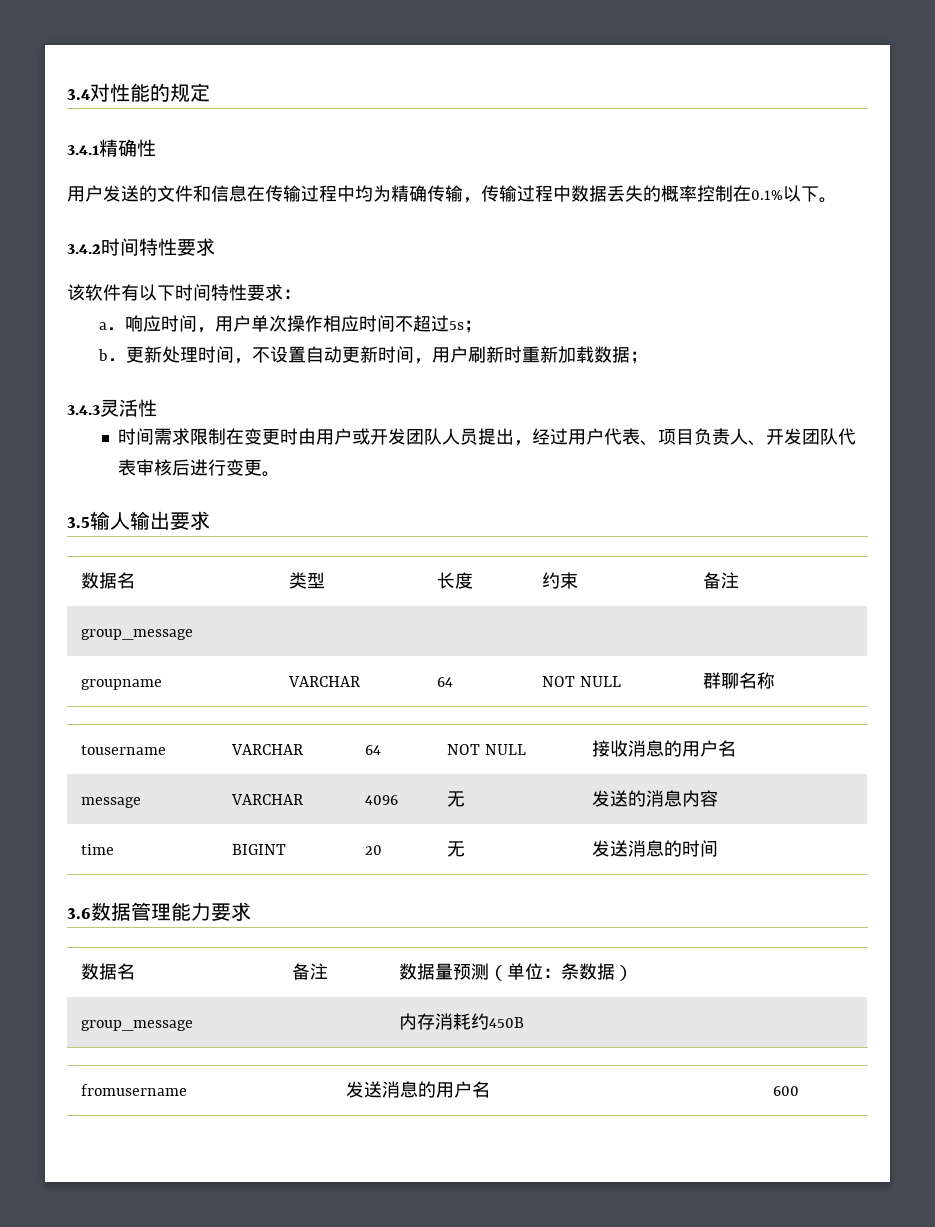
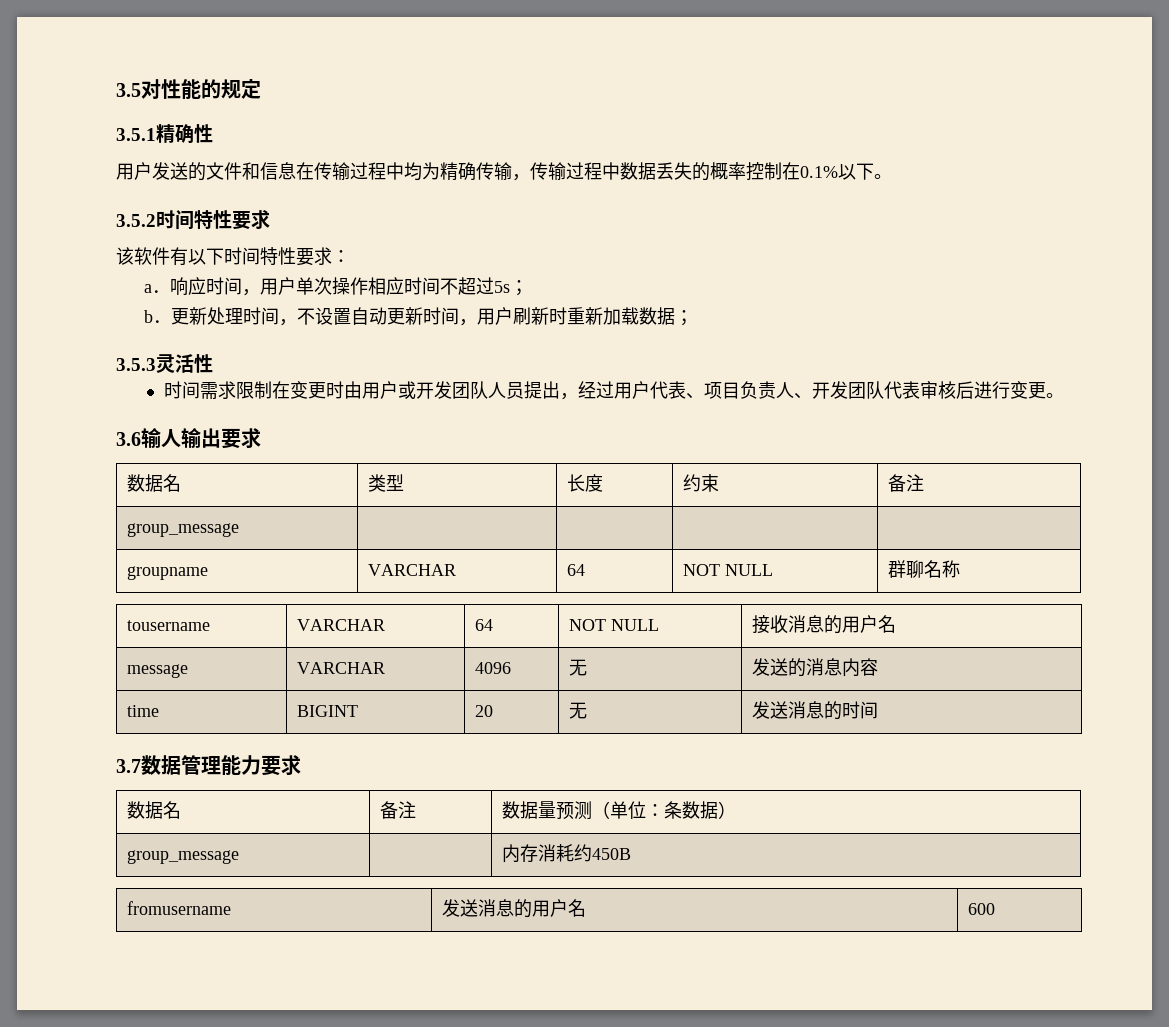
[67,89,90,100] 3.4 -> [116,83,141,97] 3.5
[67,145,99,155] 3.4.1 -> [116,128,156,141] 3.5.1
[67,244,101,254] 3.4.2 -> [116,214,156,227] 3.5.2
[67,405,100,415] 3.4.3 -> [116,358,156,371] 3.5.3
[67,517,90,528] 3.5 -> [116,432,141,446] 3.6
[67,908,91,919] 3.6 -> [116,759,141,773] 3.7

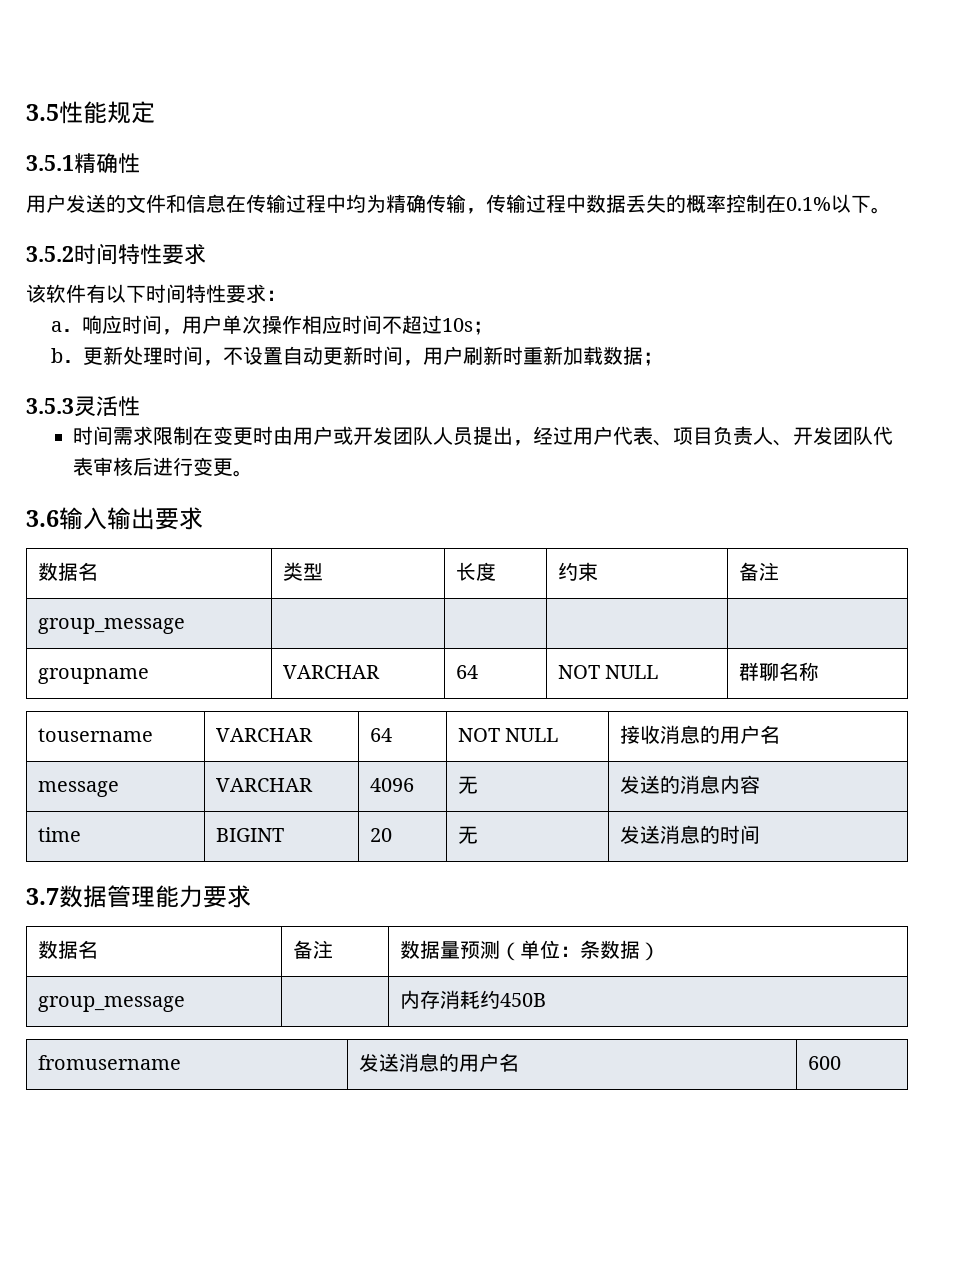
[141,79,221,99] 对性能的 -> [59,101,107,124] 性能
[493,281,510,293] 5s -> [441,318,473,332] 10s
[161,429,181,448] 人 -> [83,507,107,530] 入

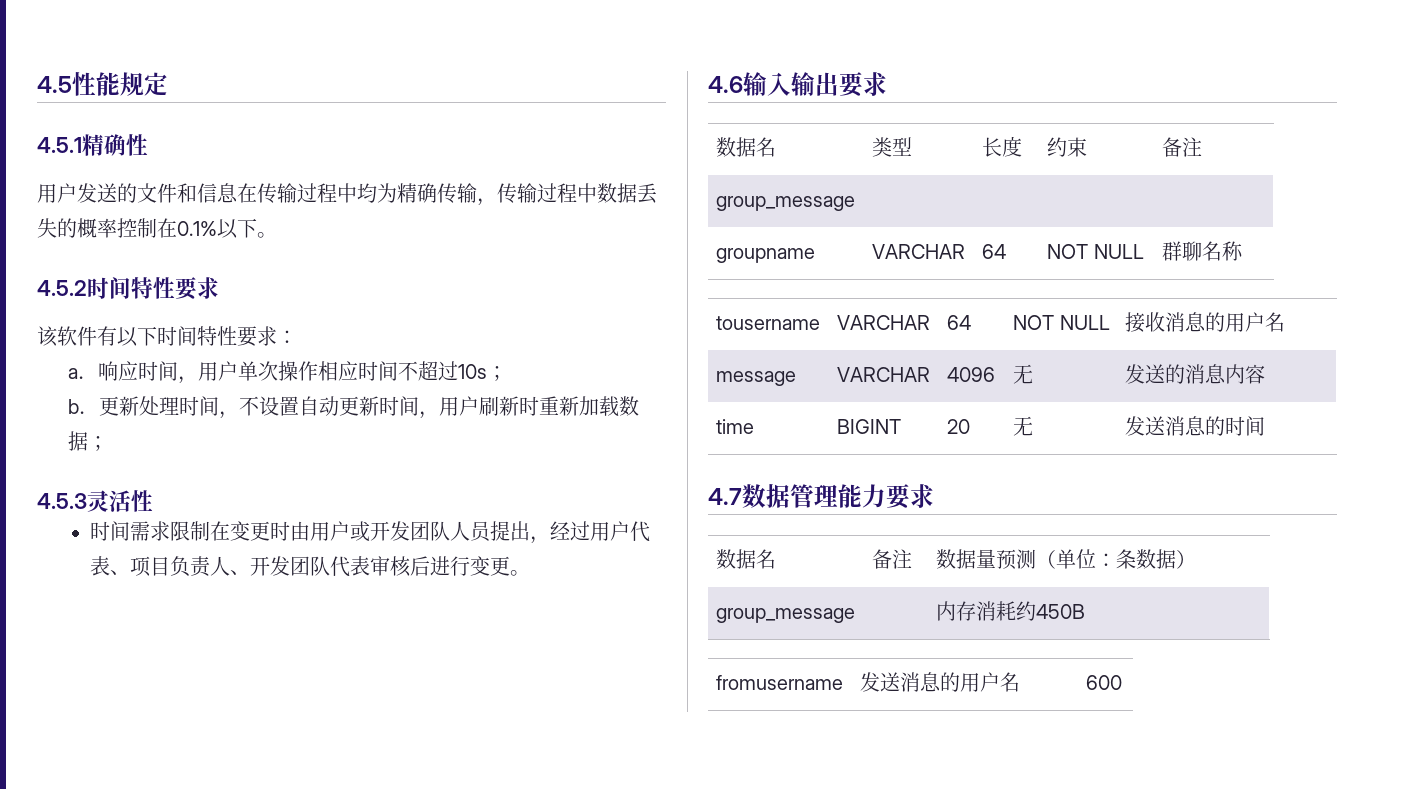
[26,104,59,121] 3.5 -> [37,76,72,93] 4.5
[26,155,74,171] 3.5.1 -> [37,137,82,153] 4.5.1
[26,246,74,262] 3.5.2 -> [37,280,87,296] 4.5.2
[26,398,74,414] 3.5.3 -> [37,493,87,509] 4.5.3
[26,510,59,527] 3.6 -> [708,76,743,93] 4.6
[26,888,59,905] 3.7 -> [708,488,742,505] 4.7

